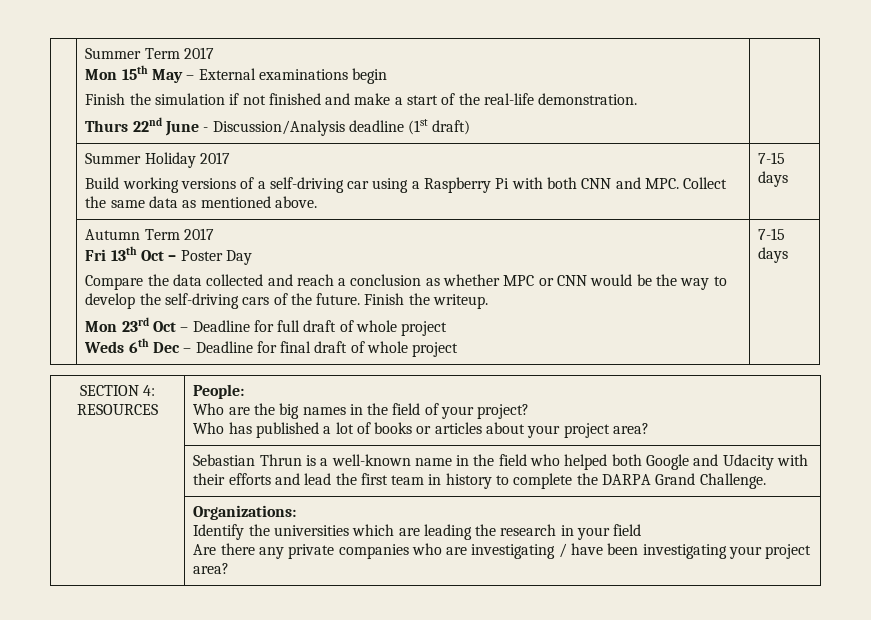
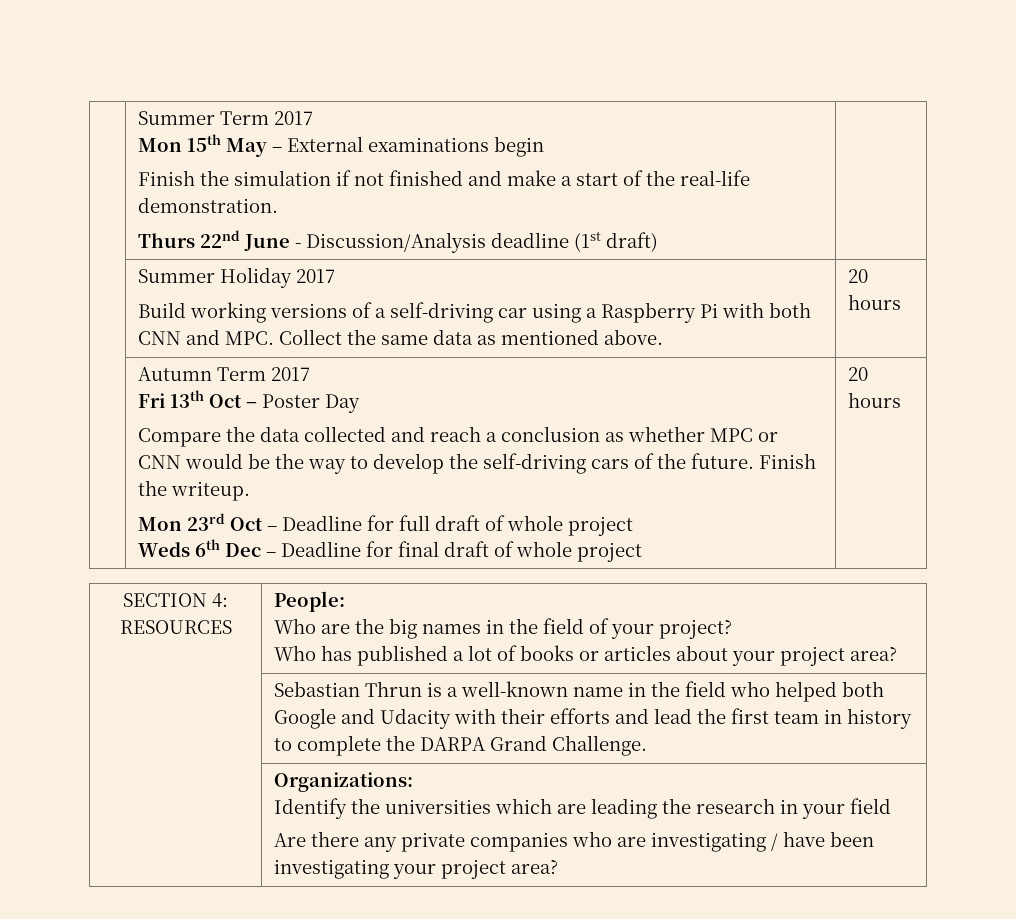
[758,152,786,164] [758,171,789,187] 7-15 days -> [848,269,869,283] [848,294,902,310] 20 hours
[758,228,786,240] [758,247,789,263] 7-15 days -> [848,367,869,381] [848,392,902,408] 20 hours

